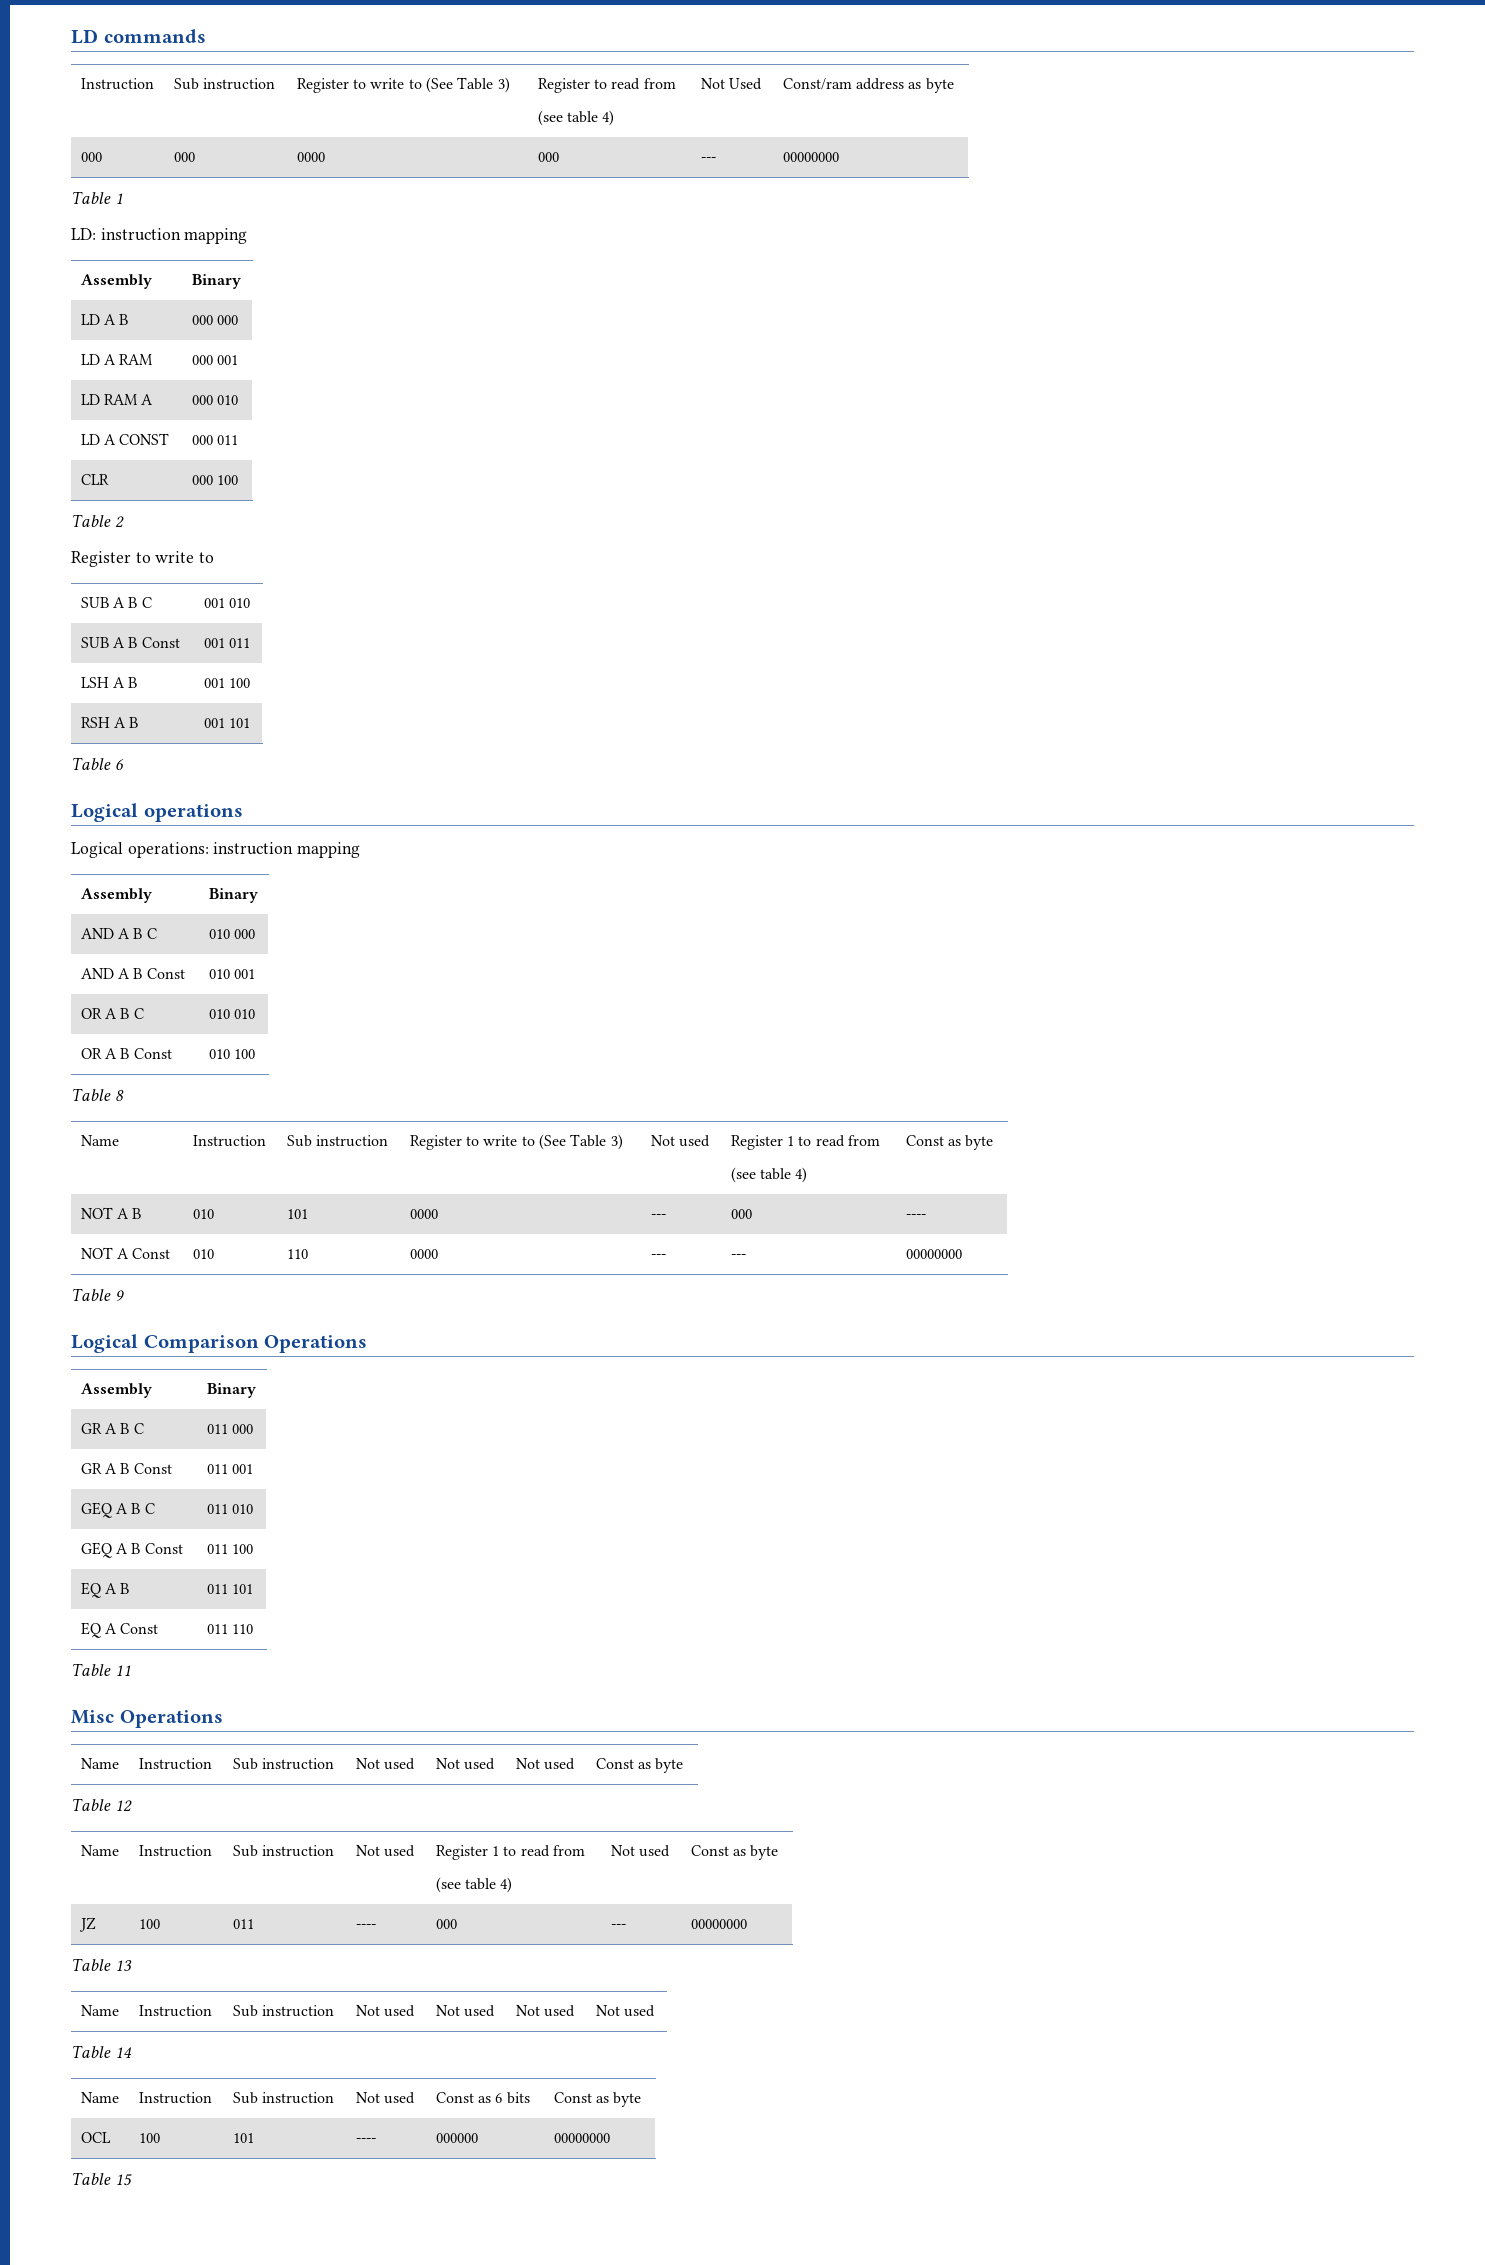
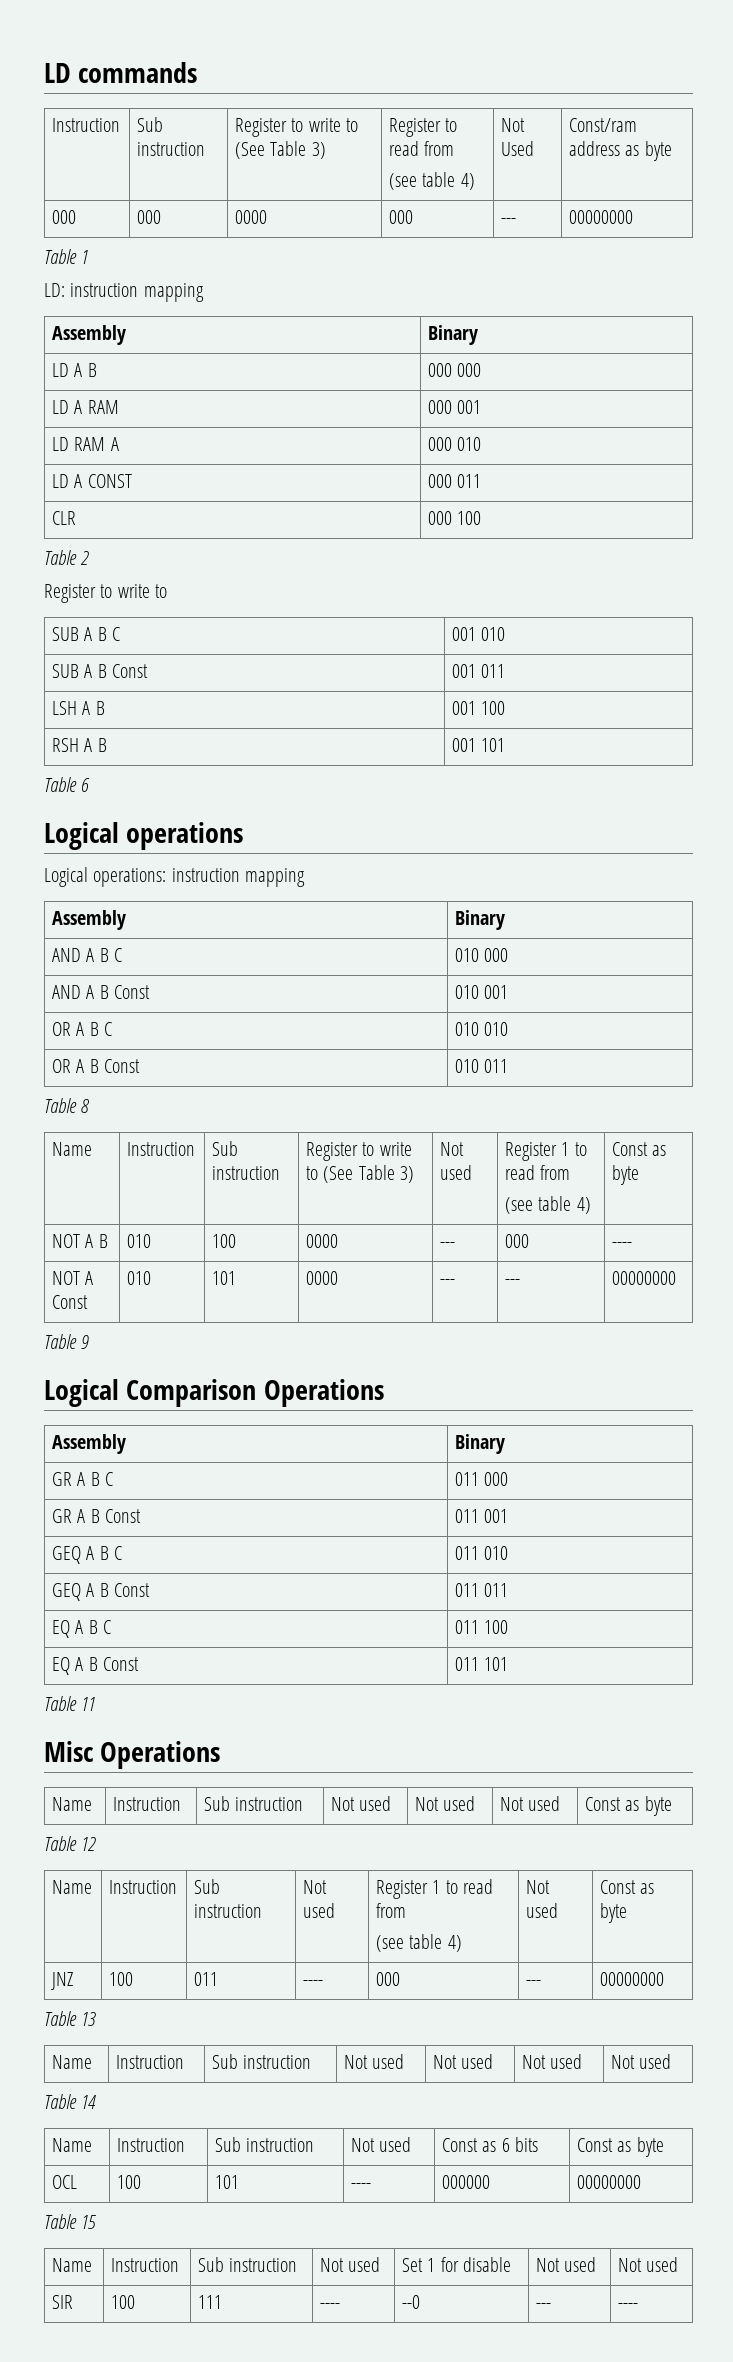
[234,1049,256,1059] 100 -> [484,1059,509,1073] 011
[286,1209,308,1219] 101 -> [212,1234,237,1248] 100
[286,1249,308,1259] 110 -> [212,1271,237,1285] 101
(183, 1548) none -> [455,1583,509,1597] [52,1620,111,1638] | 011 011 // EQ A B C
(130, 1588) none -> [102,1657,139,1671] Const
[80,1622,159,1638] [206,1624,254,1634] // EQ A Const | 011 110 -> (509, 1664) none
[78,1917,96,1932] JZ -> [51,1972,74,1990] JNZ
(132, 2180) none -> [52,2258,93,2272] [111,2258,180,2272] [198,2257,298,2272] [320,2257,381,2272] [402,2257,511,2272] [536,2257,597,2272] [618,2257,679,2272] [52,2295,74,2309] [111,2295,136,2309] [198,2295,223,2309] [320,2303,341,2309] [402,2295,421,2309] [536,2303,552,2309] [618,2303,639,2309] // Name | Instruction | Sub instruction | Not used | Set 1 for disable | Not used | Not used // SIR | 100 | 111 | ---- | --0 | --- | ----

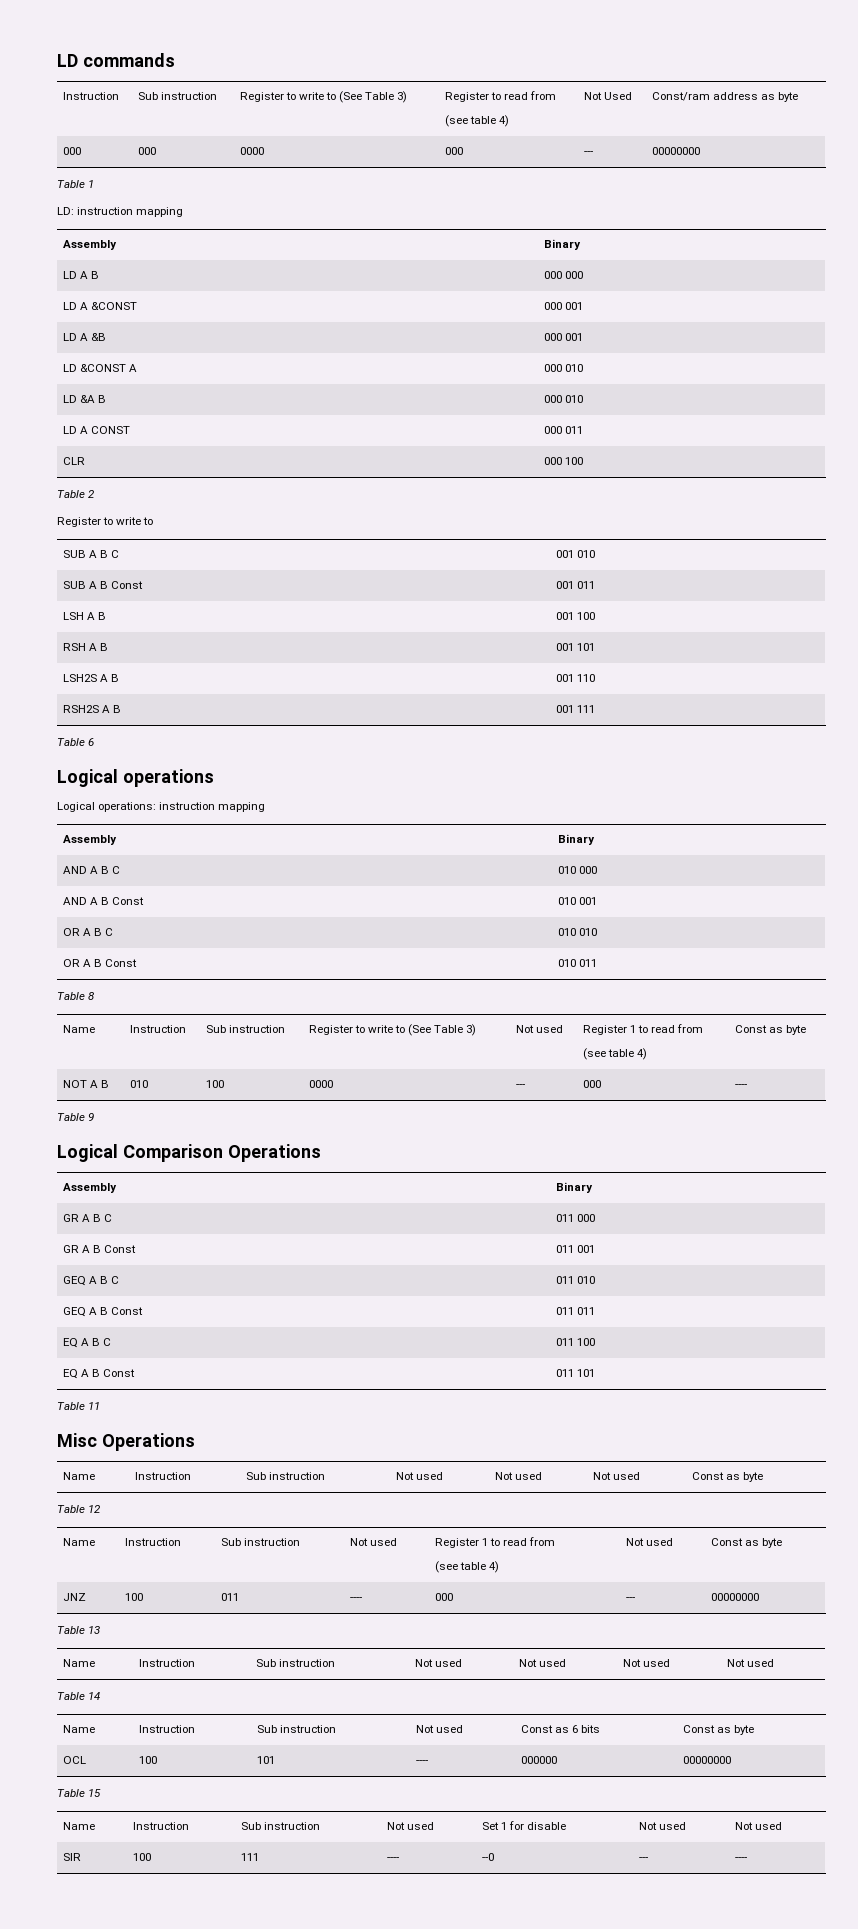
[87,400,119,414] [428,400,482,414] [52,437,119,451] RAM | 000 001 // LD RAM A -> [91,302,138,310] [543,302,583,310] [62,333,107,341] [543,333,583,341] [62,364,138,372] [543,364,583,372] [62,395,107,403] &CONST | 000 001 // LD A &B | 000 001 // LD &CONST A | 000 010 // LD &A B
(506, 745) none -> [62,674,120,682] [555,674,595,682] [62,705,122,713] [555,705,595,713] // LSH2S A B | 001 110 // RSH2S A B | 001 111
[52,1271,94,1285] [52,1295,89,1309] [127,1271,152,1285] [212,1271,237,1285] [306,1271,339,1285] [440,1279,456,1285] [505,1279,521,1285] [612,1271,677,1285] // NOT A Const | 010 | 101 | 0000 | --- | --- | 00000000 -> (747, 1086) none

